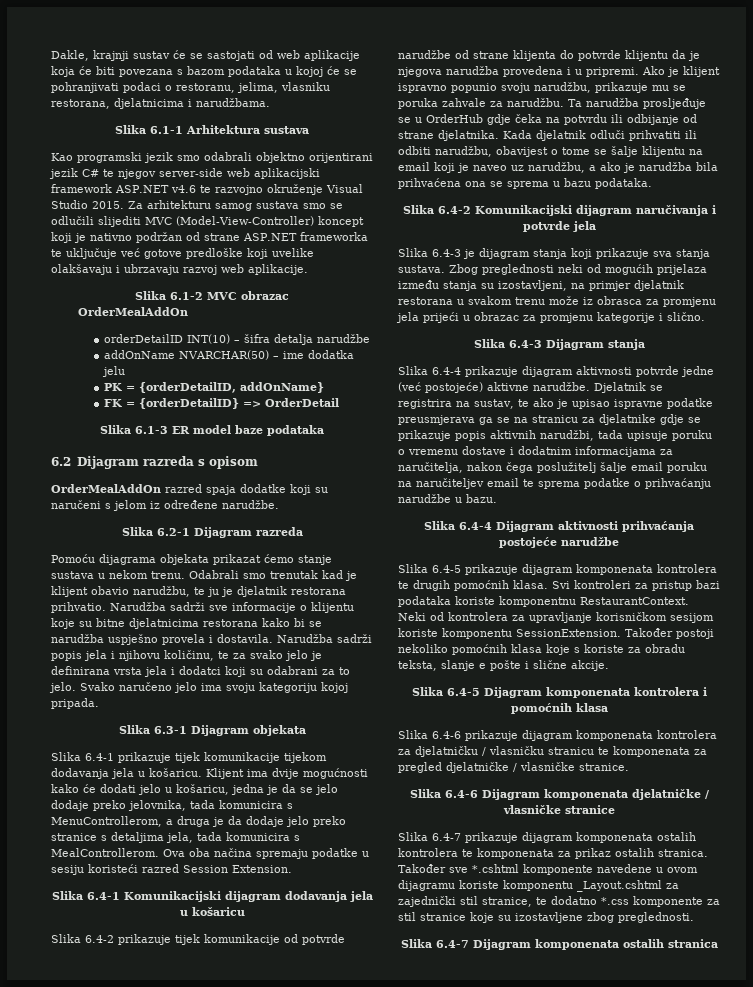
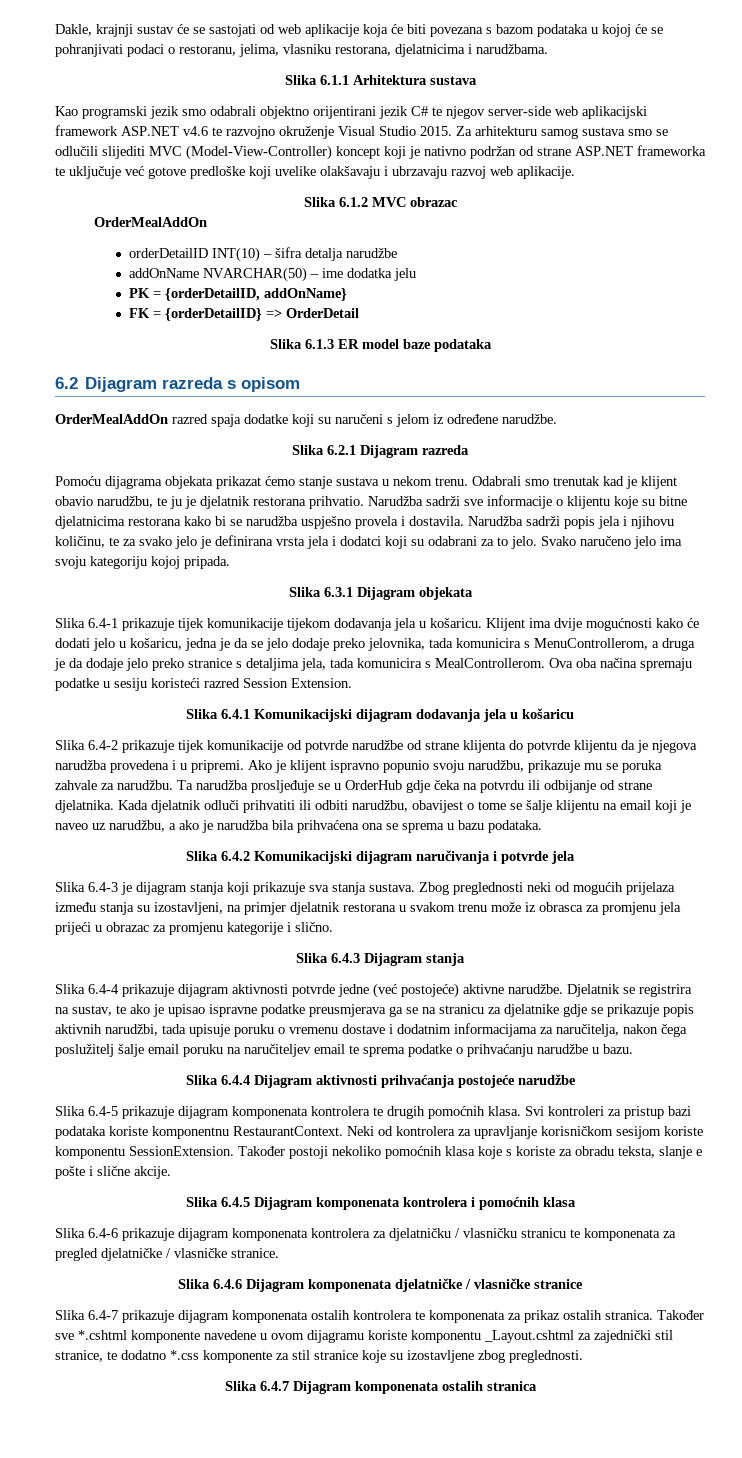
[150,126,183,134] 6.1-1 -> [319,75,349,85] 6.1.1
[170,292,203,300] 6.1-2 -> [338,197,368,207] 6.1.2
[135,426,168,434] 6.1-3 -> [304,339,334,349] 6.1.3
[156,528,190,536] 6.2-1 -> [327,445,356,455] 6.2.1
[153,726,187,734] 6.3-1 -> [323,587,353,597] 6.3.1
[86,892,120,900] 6.4-1 -> [221,709,250,719] 6.4.1
[437,206,471,214] 6.4-2 -> [221,851,250,861] 6.4.2
[508,340,542,348] 6.4-3 -> [331,953,360,963] 6.4.3
[459,522,492,530] 6.4-4 -> [220,1075,250,1085] 6.4.4
[446,688,480,696] 6.4-5 -> [220,1197,250,1207] 6.4.5
[444,790,478,798] 6.4-6 -> [213,1279,242,1289] 6.4.6
[435,940,469,948] 6.4-7 -> [259,1381,289,1391] 6.4.7

